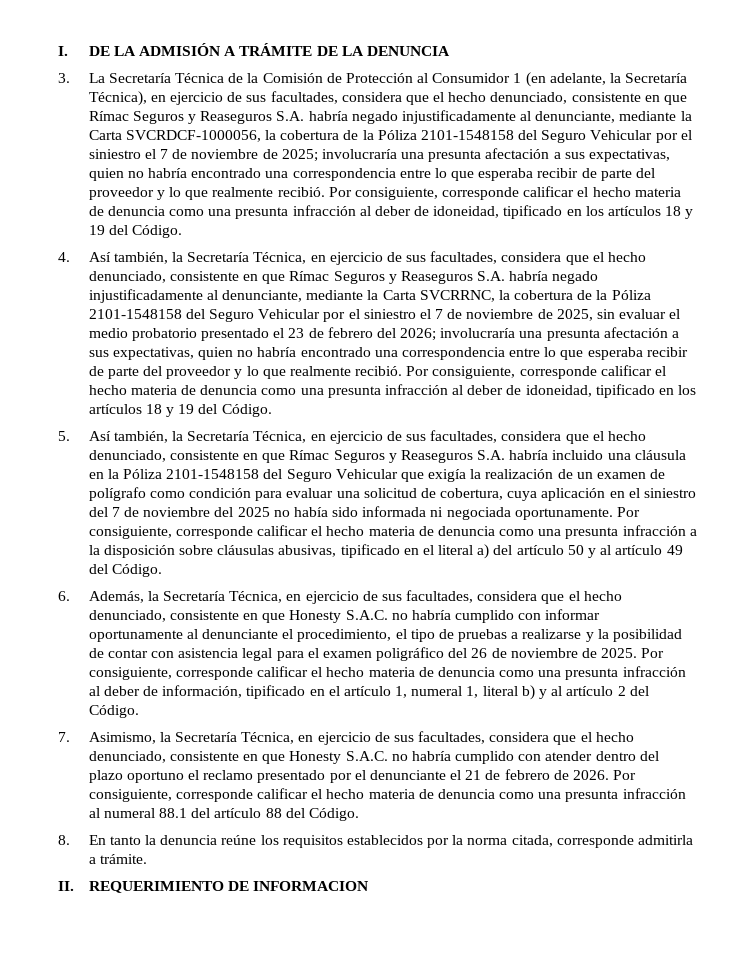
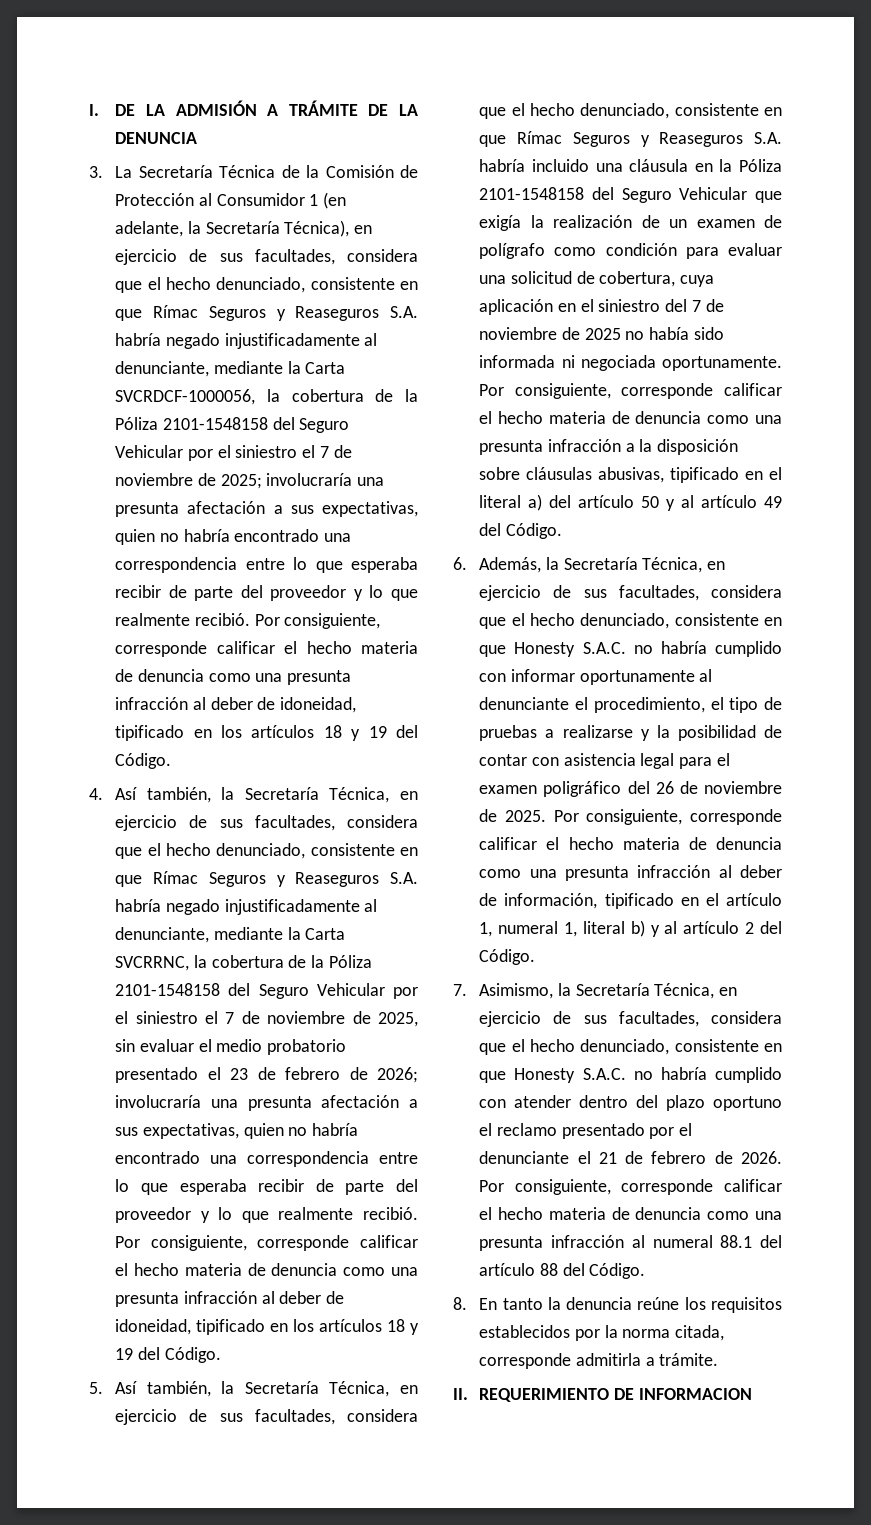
[376,328,396,338] del -> [349,1067,368,1080] de
[214,507,234,517] del -> [562,327,581,340] de

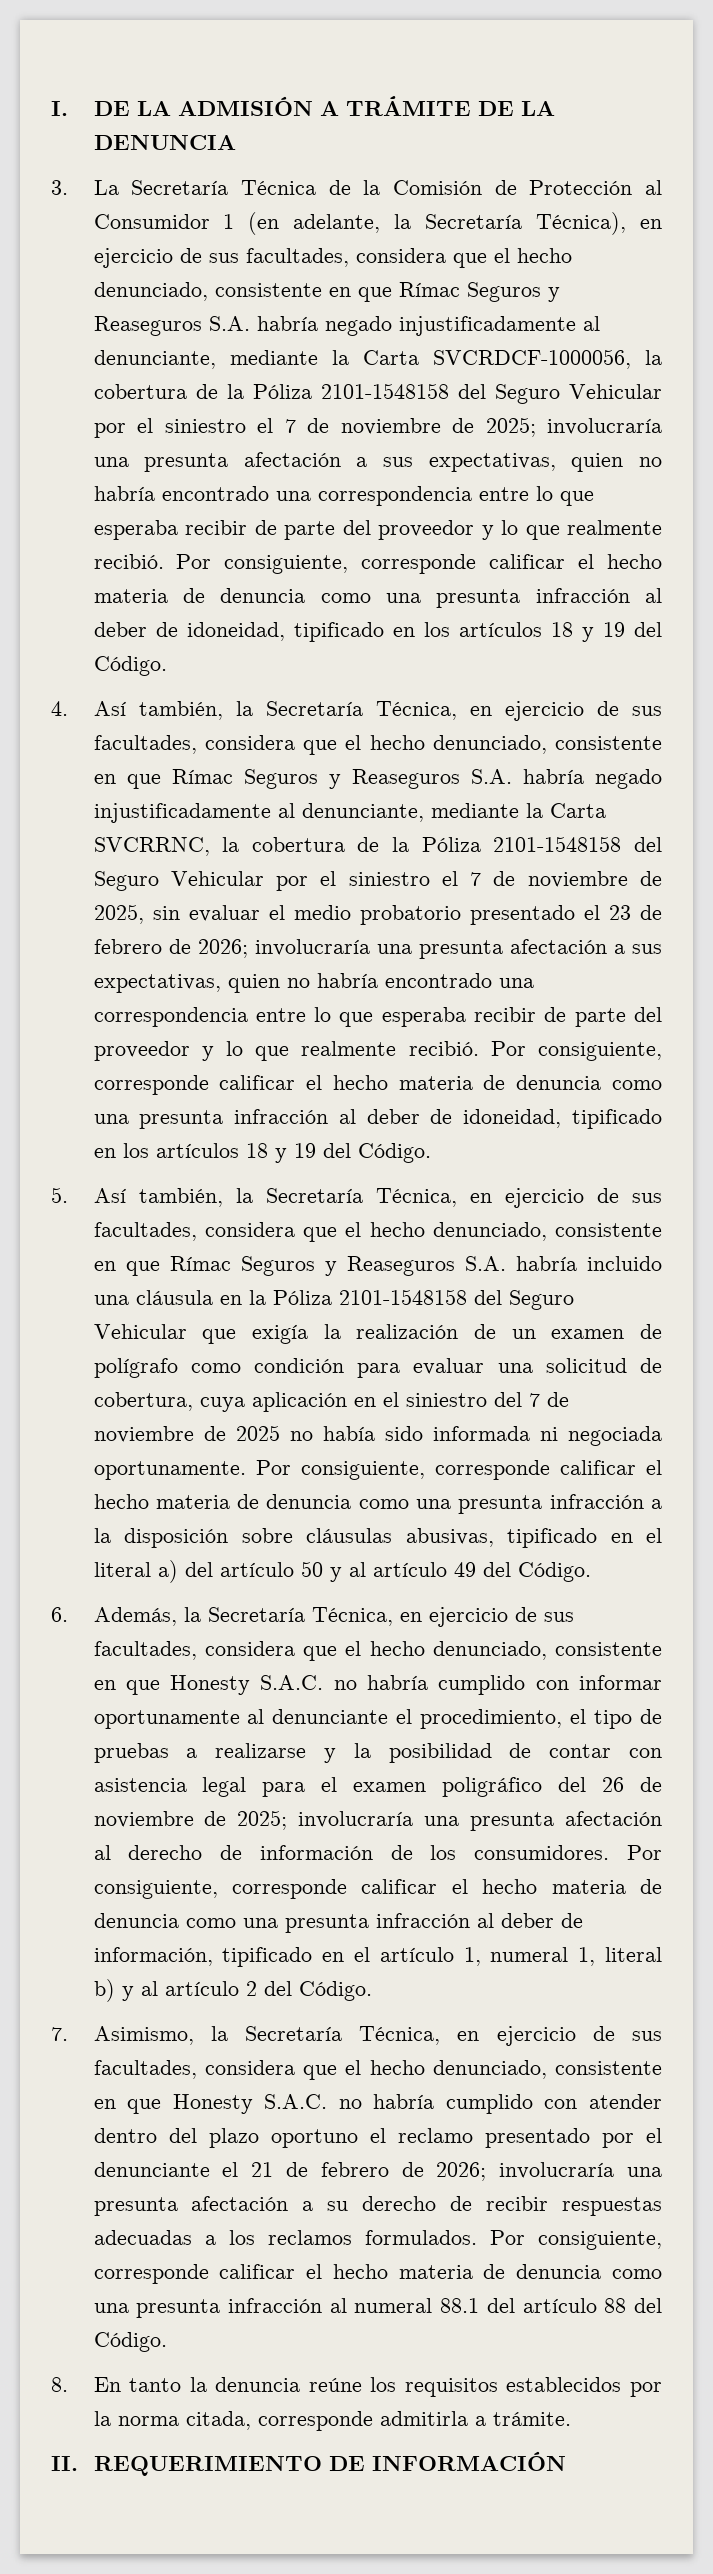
[504,810,546,822] 2025. -> [237,1810,662,1831] [93,1845,610,1860] 2025; involucraría una presunta afectación al derecho de información de los consumidores.
[741,1151,782,1164] 2026. -> [436,2162,663,2181] [93,2196,662,2216] [93,2230,477,2245] 2026; involucraría una presunta afectación a su derecho de recibir respuestas adecuadas a los reclamos formulados.
[638,1388,752,1400] INFORMACION -> [371,2451,566,2471] INFORMACIÓN

